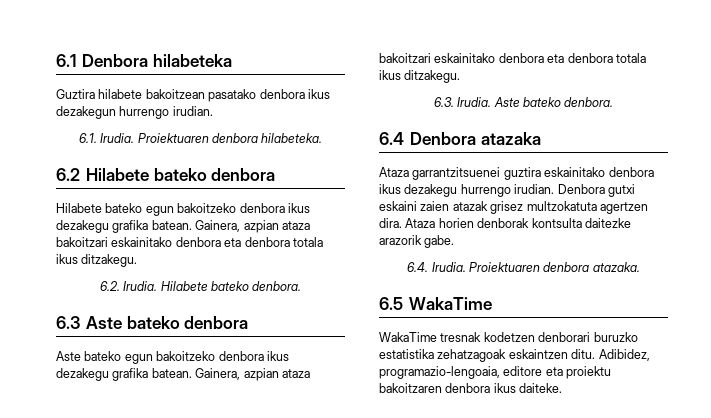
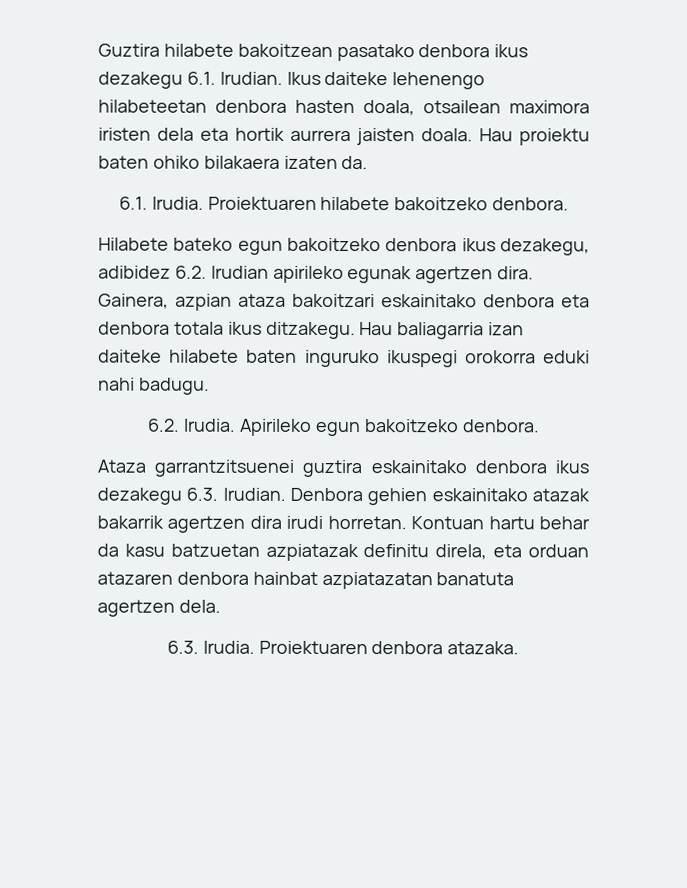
[56,54,232,67] 6.1 Denbora hilabeteka // -> (98, 50) none
[56,106,213,119] [78,133,323,143] [56,168,276,181] dezakegun hurrengo irudian. // 6.1. Irudia. Proiektuaren denbora hilabeteka. // 6.2 Hilabete bateko denbora -> [98,71,486,90] [98,99,590,116] [98,127,590,146] [98,155,369,170] [118,196,570,211] dezakegu 6.1. Irudian. Ikus daiteke lehenengo hilabeteetan denbora hasten doala, otsailean maximora iristen dela eta hortik aurrera jaisten doala. Hau proiektu baten ohiko bilakaera izaten da. // 6.1. Irudia. Proiektuaren hilabete bakoitzeko denbora.
[56,220,192,233] dezakegu grafika batean. -> [499,238,590,256] [98,265,535,284] dezakegu, adibidez 6.2. Irudian apirileko egunak agertzen dira.
[99,281,302,291] [56,316,249,329] [56,351,289,364] [56,368,310,381] [379,53,646,63] [379,70,461,83] [433,97,614,107] [379,132,541,145] // 6.2. Irudia. Hilabete bateko denbora. // 6.3 Aste bateko denbora // Aste bateko egun bakoitzeko denbora ikus dezakegu grafika batean. Gainera, azpian ataza bakoitzari eskainitako denbora eta denbora totala ikus ditzakegu. // 6.3. Irudia. Aste bateko denbora. // 6.4 Denbora atazaka -> [359,322,525,340] [98,349,591,368] [98,377,210,395] [148,418,540,437] Hau baliagarria izan daiteke hilabete baten inguruko ikuspegi orokorra eduki nahi badugu. // 6.2. Irudia. Apirileko egun bakoitzeko denbora.
[460,184,635,197] [379,201,648,214] [379,218,631,228] [379,235,455,248] [407,262,640,272] [379,297,493,310] [379,332,638,342] [379,349,650,362] [379,366,612,379] [379,383,563,393] hurrengo irudian. Denbora gutxi eskaini zaien atazak grisez multzokatuta agertzen dira. Ataza horien denborak kontsulta daitezke arazorik gabe. // 6.4. Irudia. Proiektuaren denbora atazaka. // 6.5 WakaTime // WakaTime tresnak kodetzen denborari buruzko estatistika zehatzagoak eskaintzen ditu. Adibidez, programazio-lengoaia, editore eta proiektu bakoitzaren denbora ikus daiteke. -> [186,487,590,506] [97,515,591,533] [97,543,589,562] [97,571,515,590] [97,599,221,617] [166,640,520,655] 6.3. Irudian. Denbora gehien eskainitako atazak bakarrik agertzen dira irudi horretan. Kontuan hartu behar da kasu batzuetan azpiatazak definitu direla, eta orduan atazaren denbora hainbat azpiatazatan banatuta agertzen dela. // 6.3. Irudia. Proiektuaren denbora atazaka.

